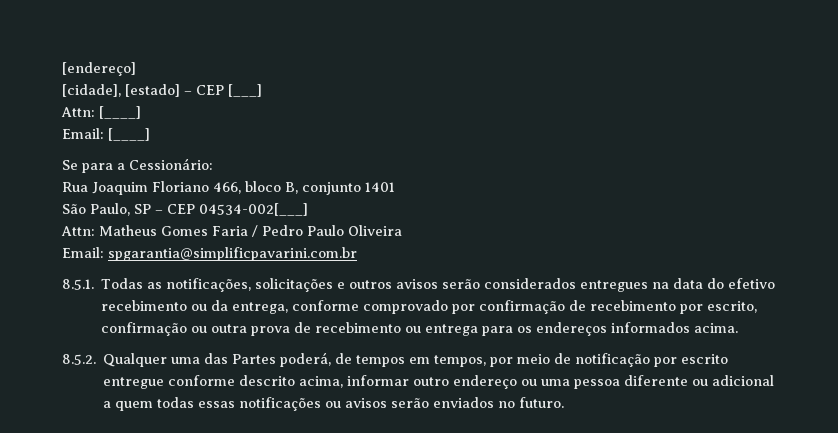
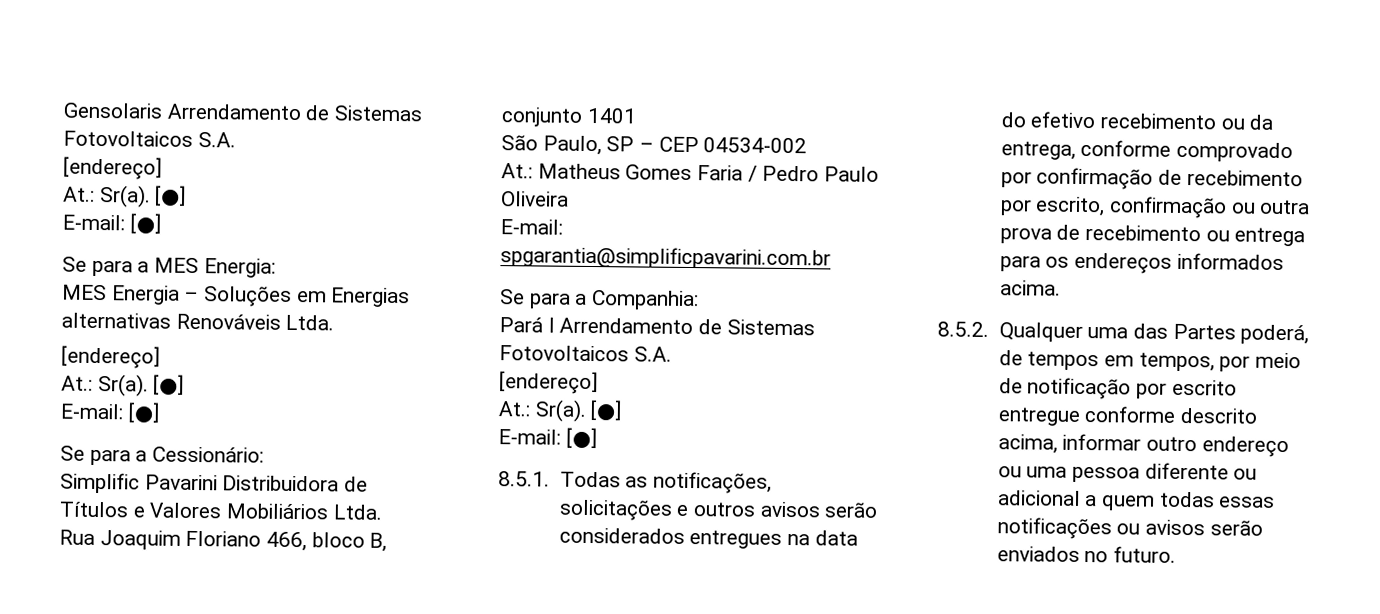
[62,62,136,76] [62,84,262,97] [61,106,141,119] [62,128,150,141] [62,158,213,173] [endereço] // [cidade], [estado] – CEP [___] // Attn: [____] // Email: [____] // Se para a Cessionário: -> [63,102,424,122] [63,130,236,148] [63,156,162,180] [63,185,187,208] [62,213,161,234] [62,256,276,278] [62,284,411,308] [61,312,335,331] [61,345,160,369] [61,374,185,397] [60,402,160,423] [60,445,265,466] [60,472,369,494] [59,501,382,520] Gensolaris Arrendamento de Sistemas Fotovoltaicos S.A. // [endereço] // At.: Sr(a). [●] // E-mail: [●] // Se para a MES Energia: // MES Energia – Soluções em Energias alternativas Renováveis Ltda. // [endereço] // At.: Sr(a). [●] // E-mail: [●] // Se para a Cessionário: // Simplific Pavarini Distribuidora de Títulos e Valores Mobiliários Ltda.
[199,203,308,216] [61,226,95,236] 04534-002[___] // Attn: -> [703,137,808,154] [501,163,533,179] 04534-002 // At.:
[62,247,104,258] Email: -> [500,219,563,235] E-mail:
(357, 254) none -> [500,289,700,311] [499,317,815,336] [499,345,672,362] [499,371,598,395] [498,399,623,422] [498,427,597,449] // Se para a Companhia: // Pará I Arrendamento de Sistemas Fotovoltaicos S.A. // [endereço] // At.: Sr(a). [●] // E-mail: [●]

